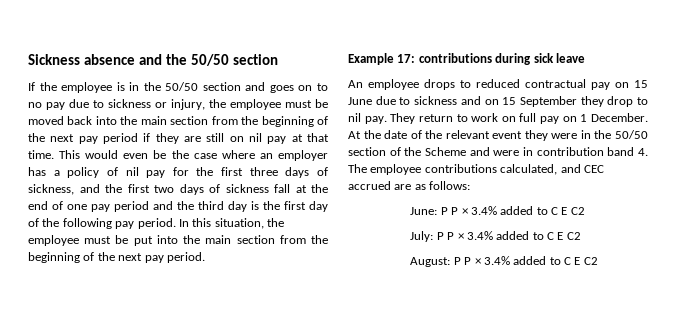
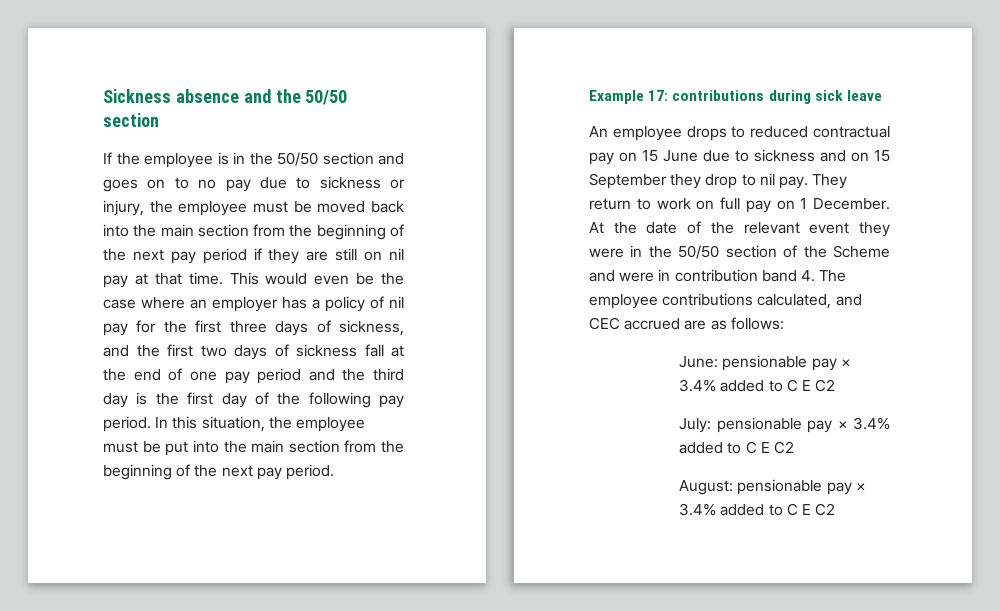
[440,207,459,215] P P -> [722,355,837,371] pensionable pay
[436,232,455,240] P P -> [716,417,833,433] pensionable pay
[453,257,472,265] P P -> [737,479,852,495] pensionable pay

